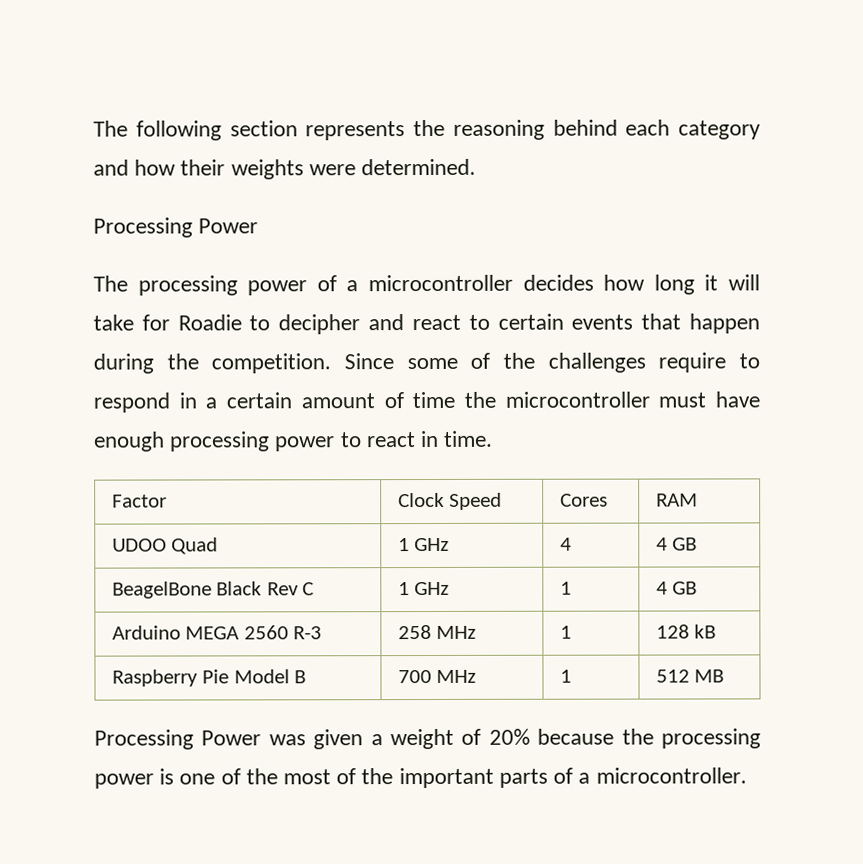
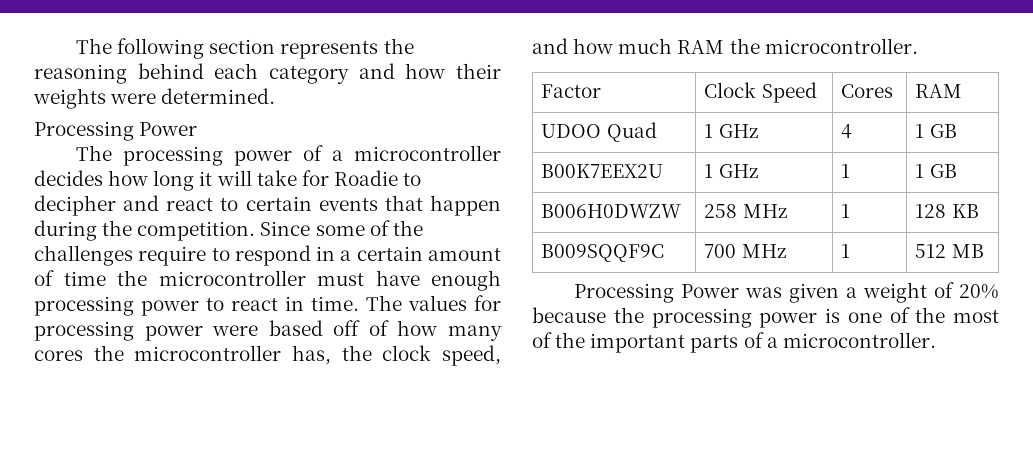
(494, 438) none -> [366,295,501,311] [34,320,502,341] [34,345,502,366] [532,38,918,54] The values for processing power were based off of how many cores the microcontroller has, the clock speed, and how much RAM the microcontroller.
[655,537,698,551] [111,581,315,599] 4 GB // BeagelBone Black Rev C -> [915,124,957,138] [541,164,664,178] 1 GB // B00K7EEX2U
[655,581,698,595] [111,625,323,640] 4 GB // Arduino MEGA 2560 R-3 -> [915,164,957,178] [541,204,682,218] 1 GB // B006H0DWZW
[694,624,717,639] [111,669,307,687] kB // Raspberry Pie Model B -> [951,204,979,218] [541,244,665,262] KB // B009SQQF9C

